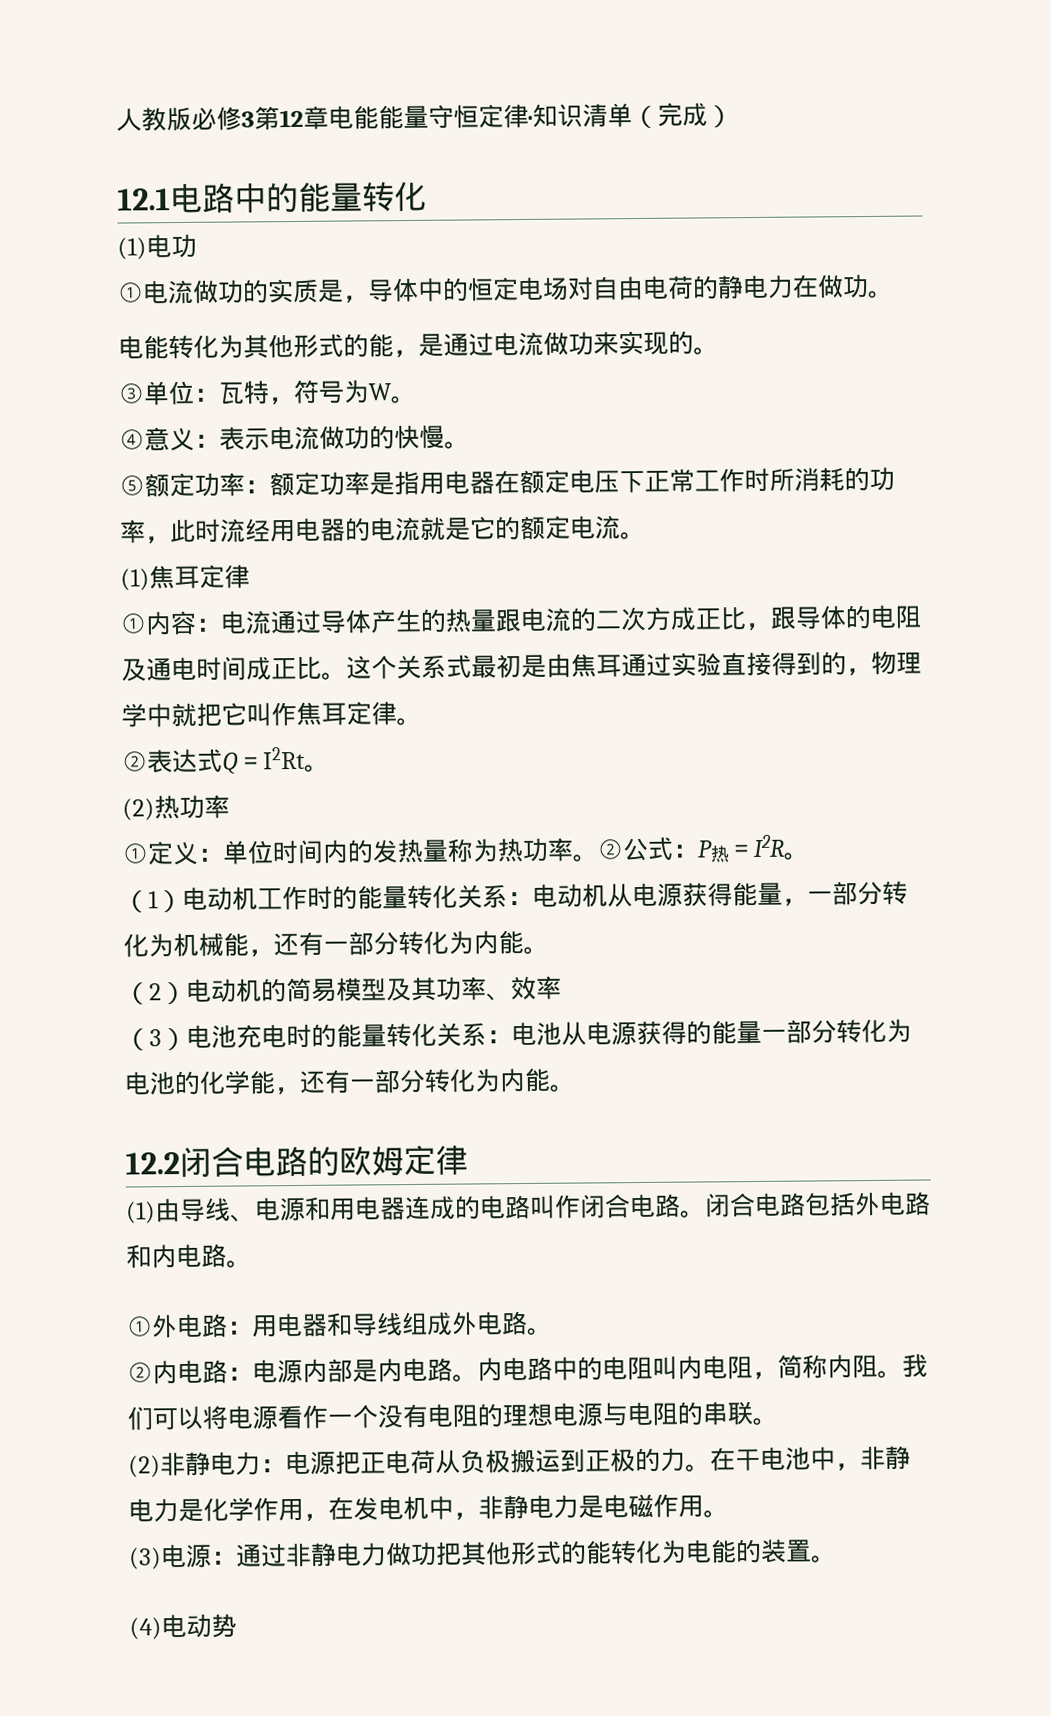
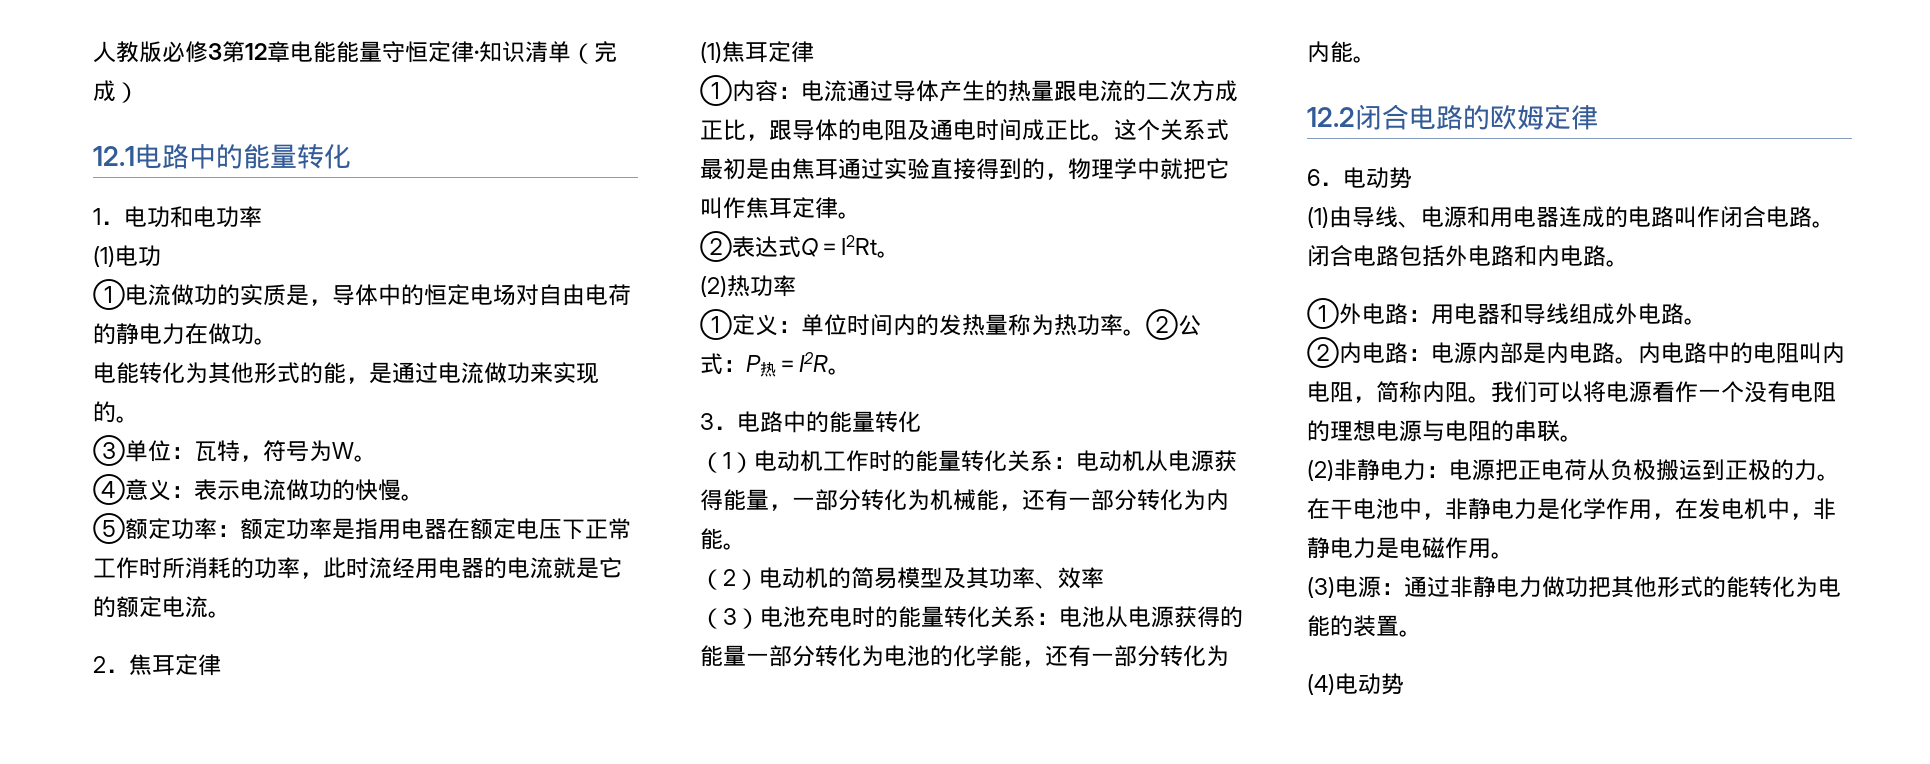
(427, 196) none -> [93,206,262,228] // 1．电功和电功率
(646, 535) none -> [93,654,221,676] // 2．焦耳定律
(810, 856) none -> [700,411,921,433] // 3．电路中的能量转化
(468, 1160) none -> [1307,167,1412,189] // 6．电动势

